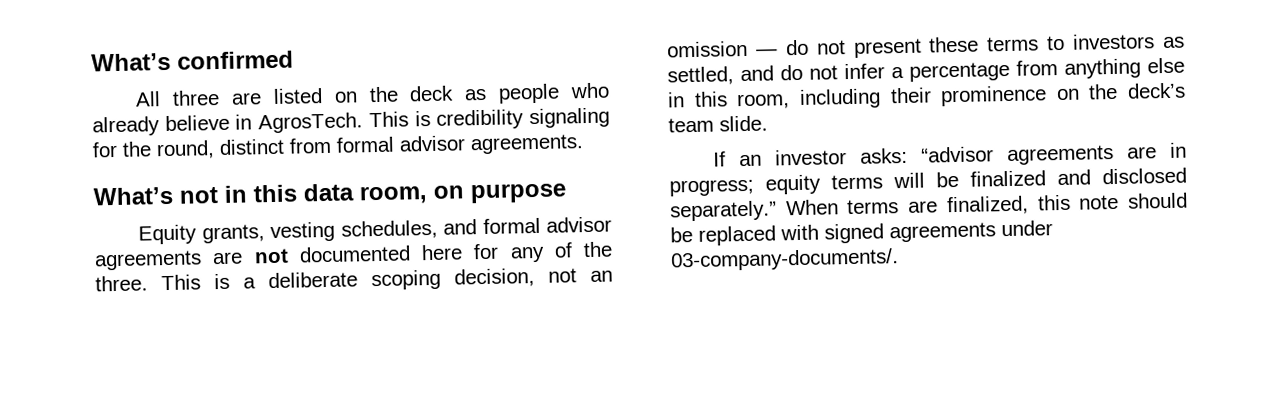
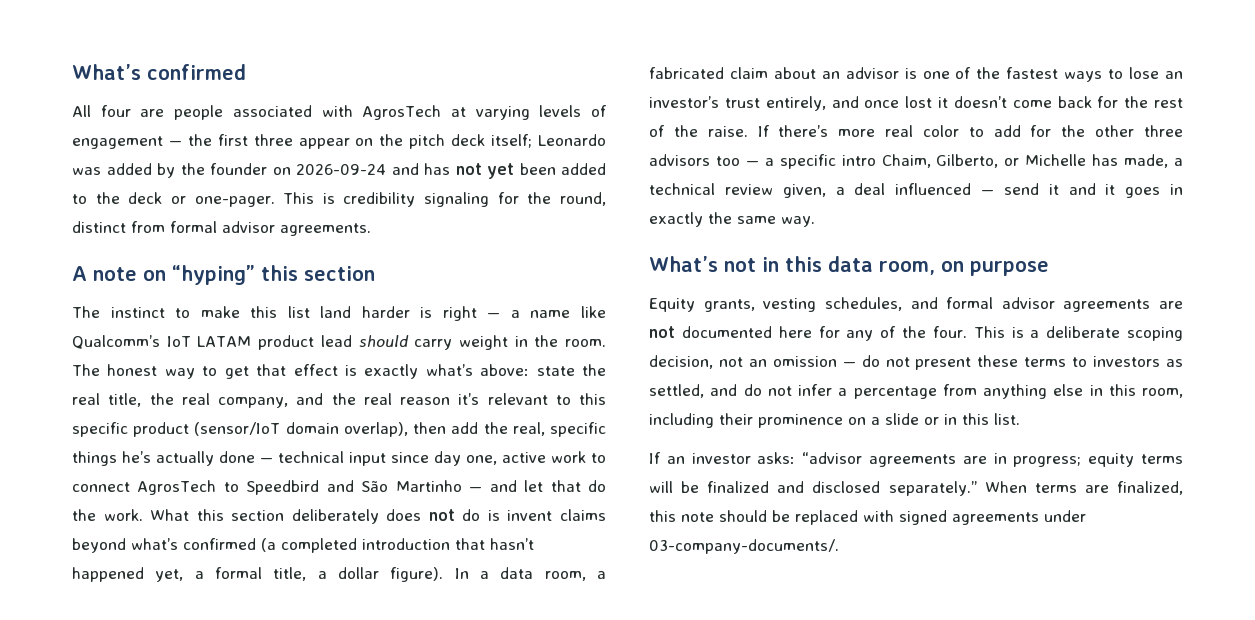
[172,82,611,106] [92,112,364,137] three are listed on the deck as people who already believe in AgrosTech. -> [100,105,608,120] [72,134,607,149] [72,163,606,179] [72,192,275,207] four are people associated with AgrosTech at varying levels of engagement — the first three appear on the pitch deck itself; Leonardo was added by the founder on 2026-09-24 and has not yet been added to the deck or one-pager.
(584, 144) none -> [72,265,375,285] [72,306,607,321] [72,335,607,350] [72,364,607,379] [72,393,606,408] [72,422,606,437] [72,451,606,466] [72,480,607,495] [72,509,606,524] [72,538,534,553] [72,567,606,582] [649,67,1183,82] [649,96,1183,111] [649,125,1184,137] [649,154,1183,169] [649,183,1183,198] [649,212,815,227] // A note on “hyping” this section // The instinct to make this list land harder is right — a name like Qualcomm’s IoT LATAM product lead should carry weight in the room. The honest way to get that effect is exactly what’s above: state the real title, the real company, and the real reason it’s relevant to this specific product (sensor/IoT domain overlap), then add the real, specific things he’s actually done — technical input since day one, active work to connect AgrosTech to Speedbird and São Martinho — and let that do the work. What this section deliberately does not do is invent claims beyond what’s confirmed (a completed introduction that hasn’t happened yet, a formal title, a dollar figure). In a data room, a fabricated claim about an advisor is one of the fastest ways to lose an investor’s trust entirely, and once lost it doesn’t come back for the rest of the raise. If there’s more real color to add for the other three advisors too — a specific intro Chaim, Gilberto, or Michelle has made, a technical review given, a deal influenced — send it and it goes in exactly the same way.
[95,275,148,292] three. -> [932,326,967,338] four.
[1088,82,1186,100] [668,115,768,133] the deck’s team slide. -> [871,413,1020,425] a slide or in this list.

